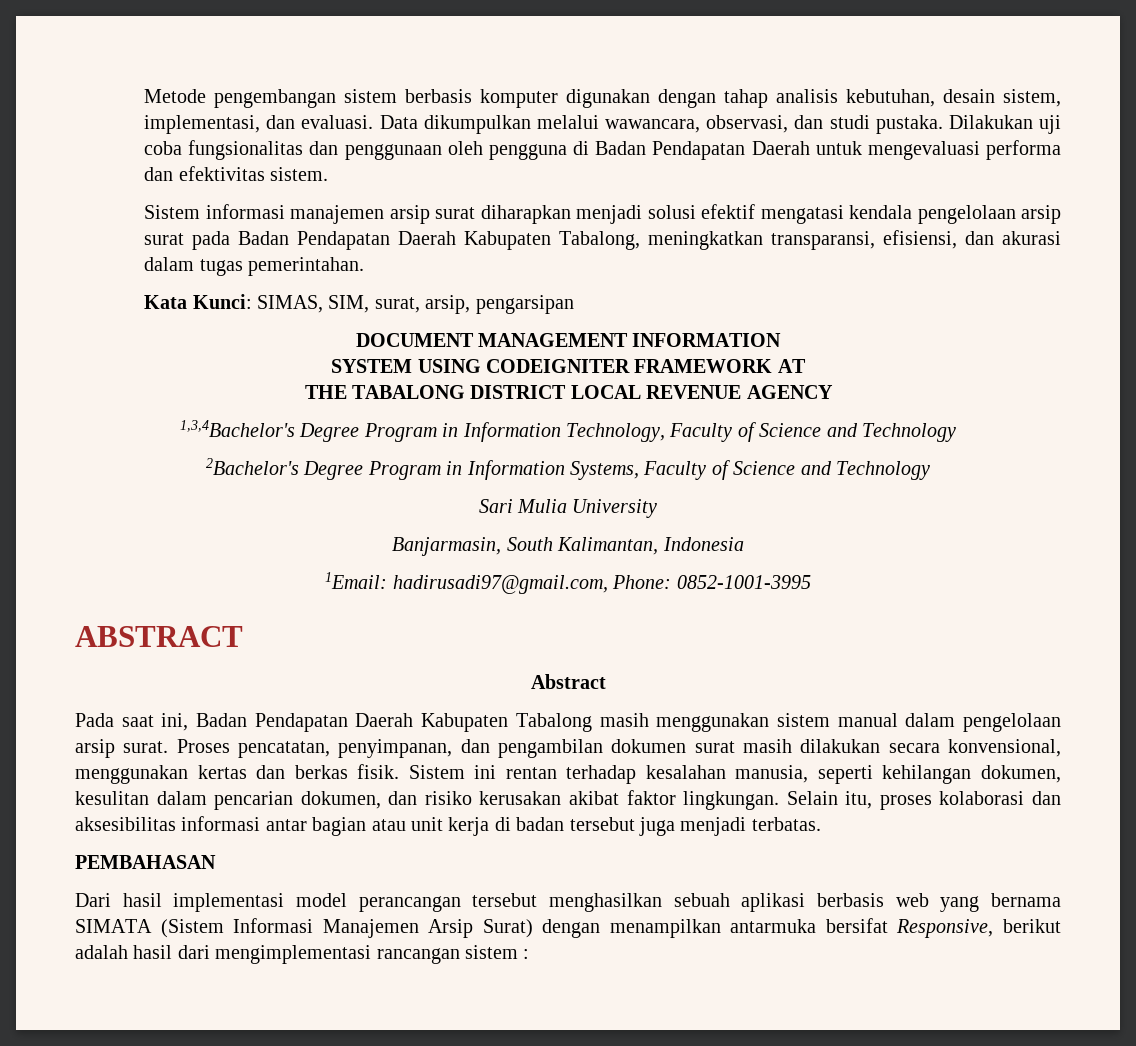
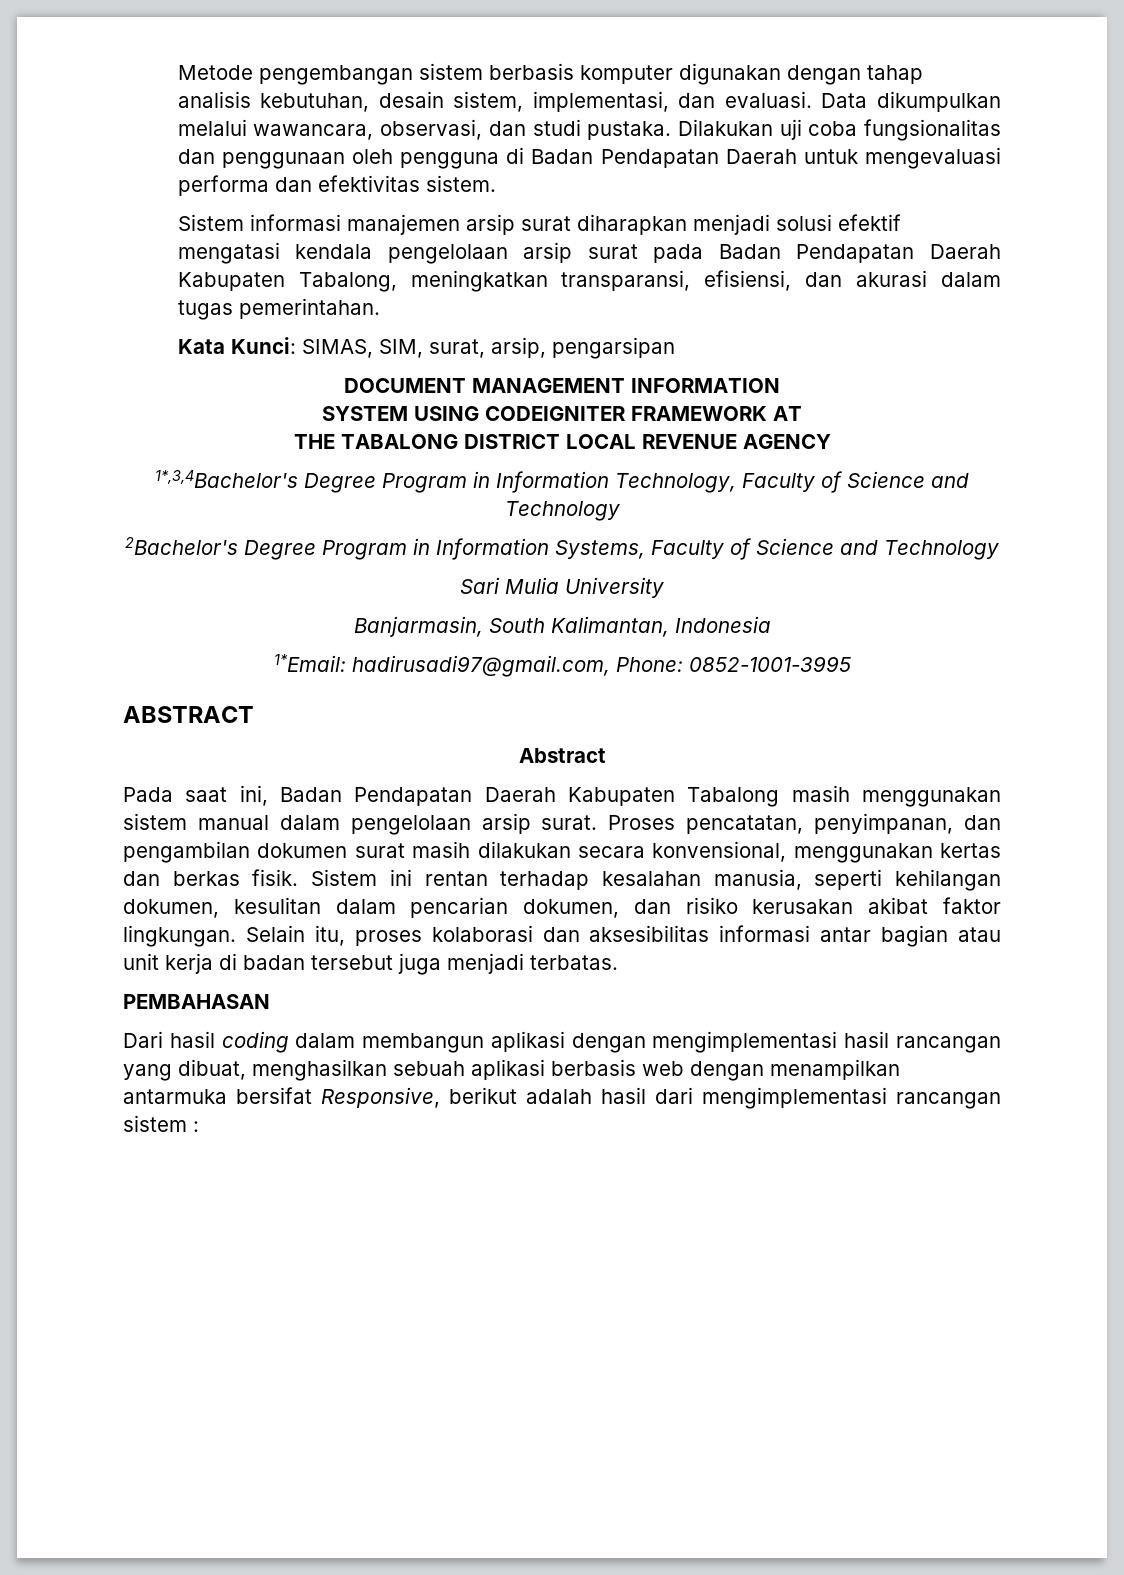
[180,420,295,437] 1,3,4Bachelor's -> [155,470,298,488] 1*,3,4Bachelor's
[325,572,388,589] 1Email: -> [273,654,346,672] 1*Email:
[173,893,538,912] implementasi model perancangan tersebut -> [221,1031,1002,1053] [123,1059,246,1081] coding dalam membangun aplikasi dengan mengimplementasi hasil rancangan yang dibuat,
[940,893,1061,912] [75,918,533,938] yang bernama SIMATA (Sistem Informasi Manajemen Arsip Surat) -> (684, 1068) none

